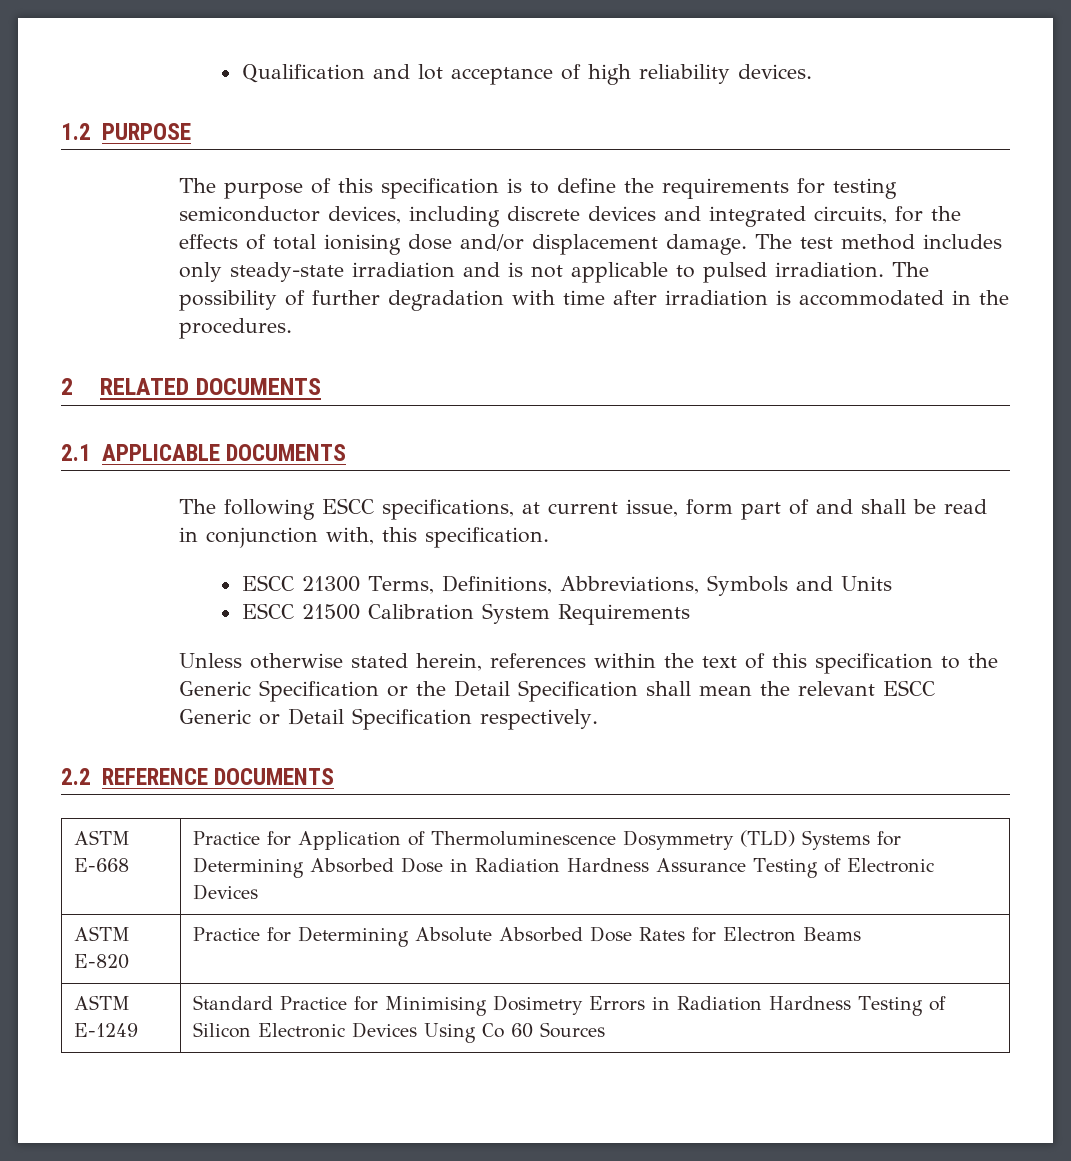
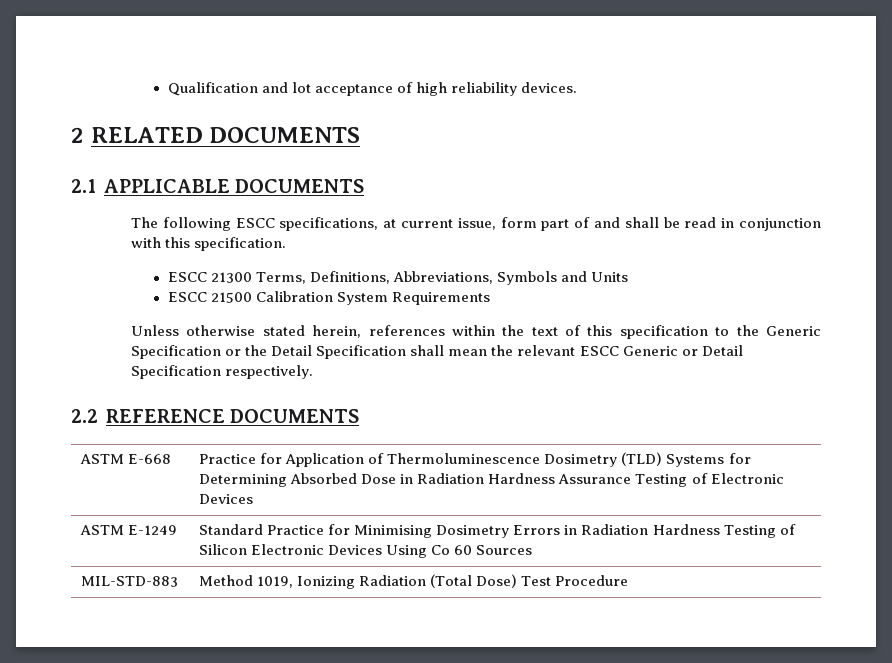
[61,123,191,140] [178,178,897,199] [178,206,961,227] [178,234,1002,255] [178,262,929,283] [178,290,1009,311] [178,318,292,339] // 1.2 PURPOSE // The purpose of this specification is to define the requirements for testing semiconductor devices, including discrete devices and integrated circuits, for the effects of total ionising dose and/or displacement damage. The test method includes only steady-state irradiation and is not applicable to pulsed irradiation. The possibility of further degradation with time after irradiation is accommodated in the procedures. -> (577, 87) none
[325,527,374,545] with, -> [131,237,162,248] with
[623,830,735,850] Dosymmetry -> [544,454,618,467] Dosimetry
[74,926,131,941] [74,954,130,969] [193,926,862,947] // ASTM E-820 | Practice for Determining Absolute Absorbed Dose Rates for Electron Beams -> (254, 499) none
(606, 1030) none -> [81,576,179,587] [199,574,629,589] // MIL-STD-883 | Method 1019, Ionizing Radiation (Total Dose) Test Procedure

